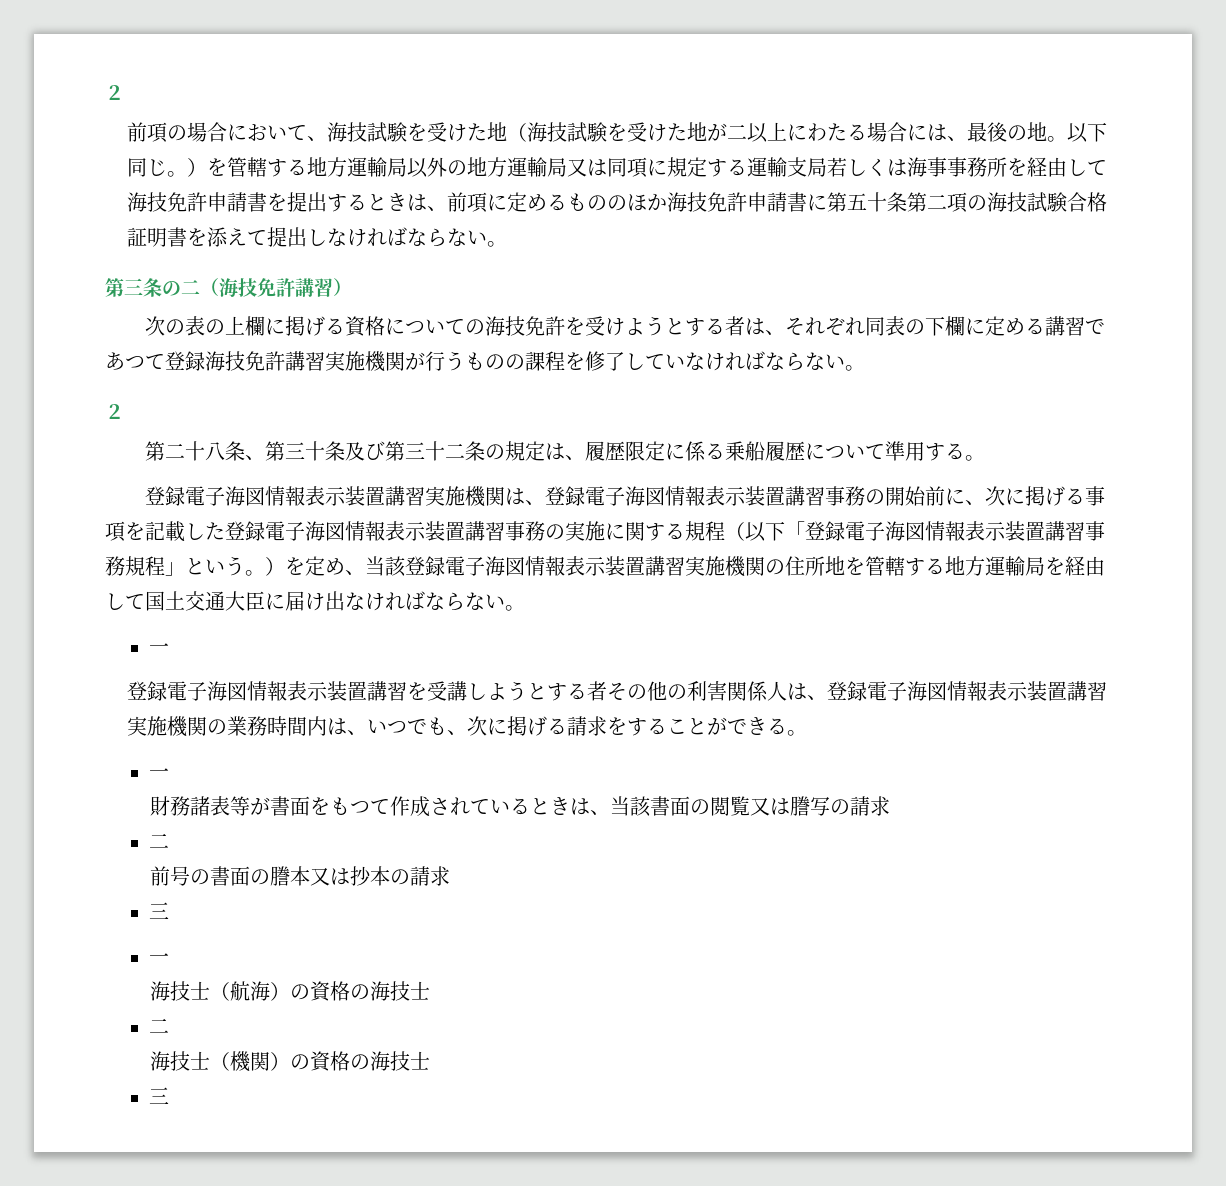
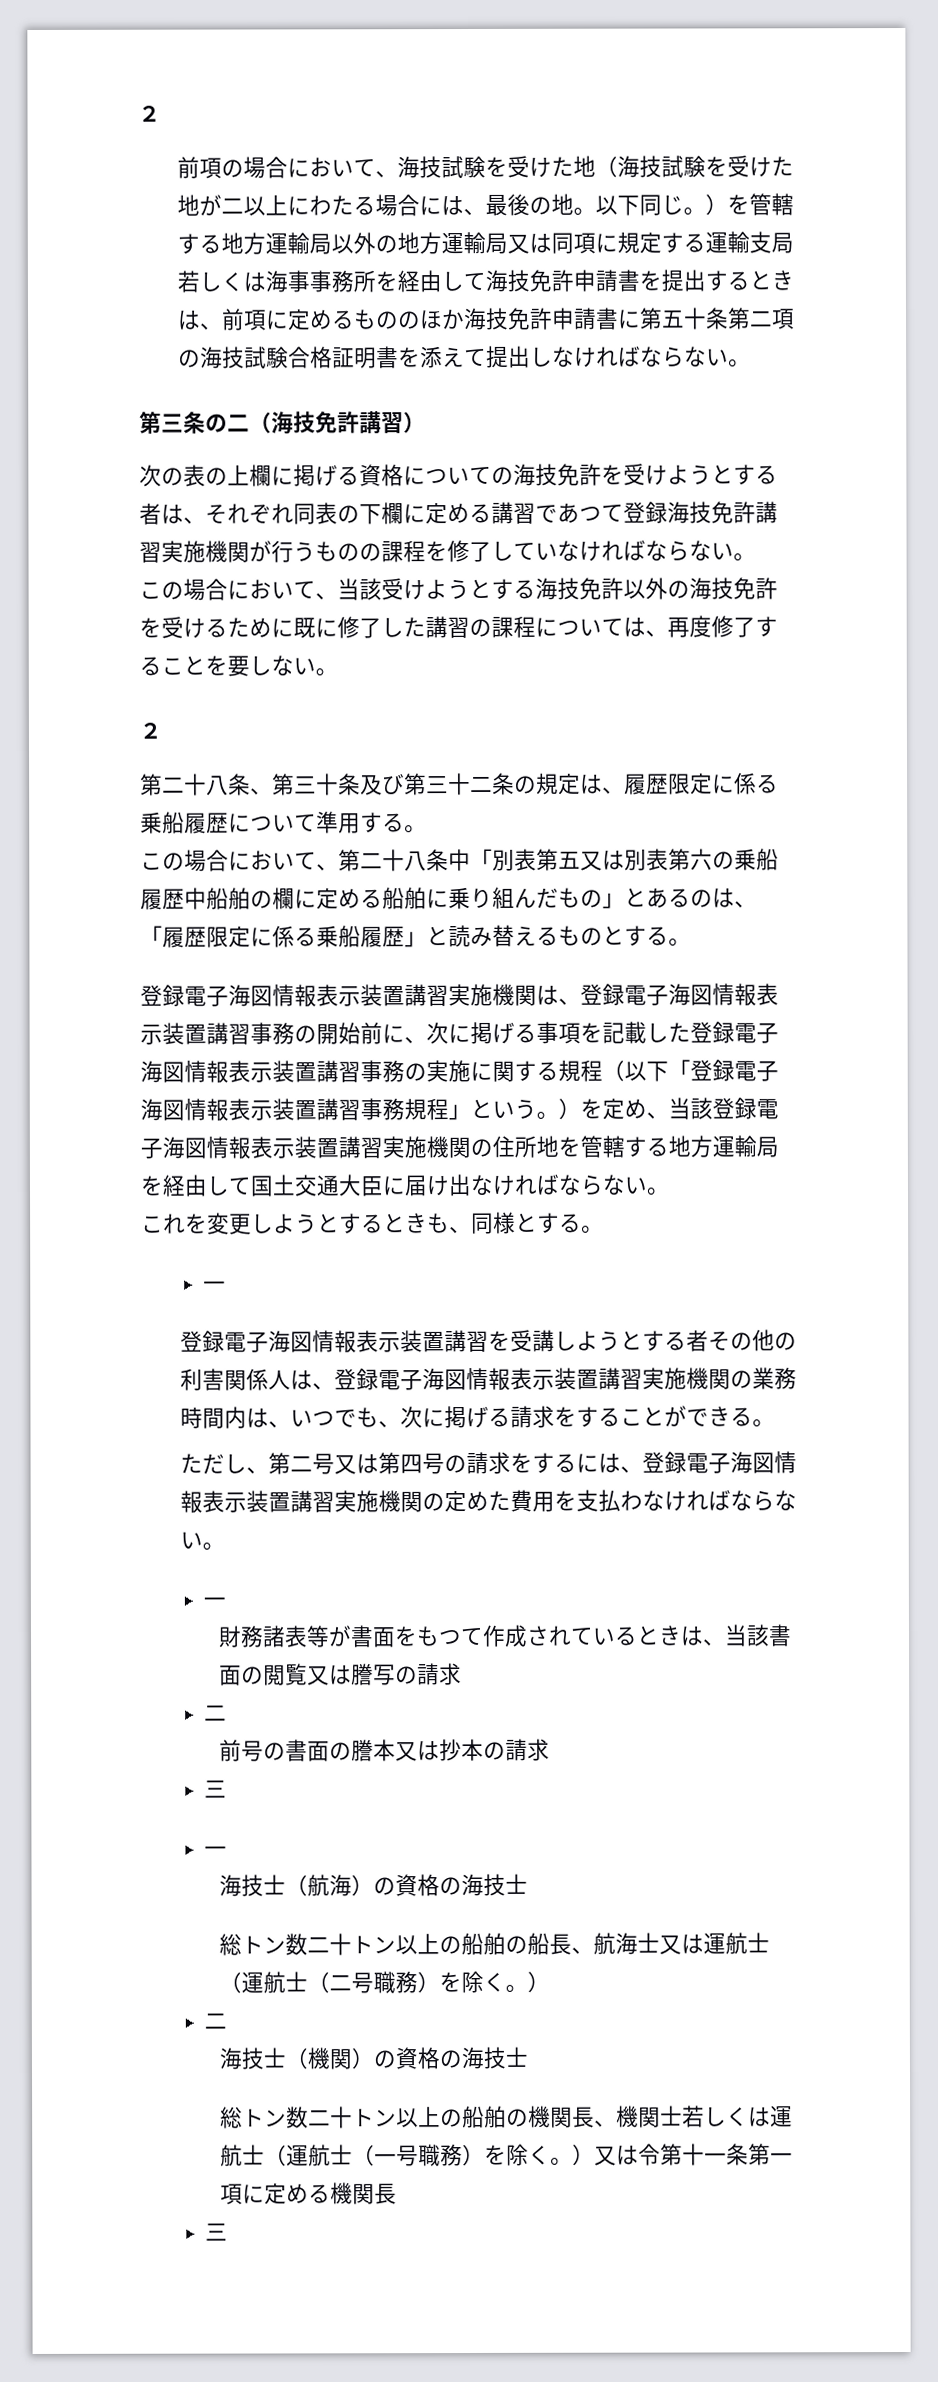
(865, 368) none -> [139,577,778,601] [139,615,778,639] [139,655,338,677] // この場合において、当該受けようとする海技免許以外の海技免許を受けるために既に修了した講習の課程については、再度修了することを要しない。
(986, 458) none -> [140,848,779,872] [140,886,757,910] [140,924,691,948] // この場合において、第二十八条中「別表第五又は別表第六の乗船履歴中船舶の欄に定める船舶に乗り組んだもの」とあるのは、「履歴限定に係る乗船履歴」と読み替えるものとする。
(525, 608) none -> [141,1211,604,1235] // これを変更しようとするときも、同様とする。
(808, 733) none -> [179,1451,797,1475] [179,1489,797,1514] [179,1531,225,1551] // ただし、第二号又は第四号の請求をするには、登録電子海図情報表示装置講習実施機関の定めた費用を支払わなければならない。
(430, 990) none -> [219,1932,771,1956] [219,1970,551,1994] // 総トン数二十トン以上の船舶の船長、航海士又は運航士（運航士（二号職務）を除く。）
(430, 1060) none -> [220,2105,794,2129] [220,2143,794,2167] [220,2182,398,2205] // 総トン数二十トン以上の船舶の機関長、機関士若しくは運航士（運航士（一号職務）を除く。）又は令第十一条第一項に定める機関長

